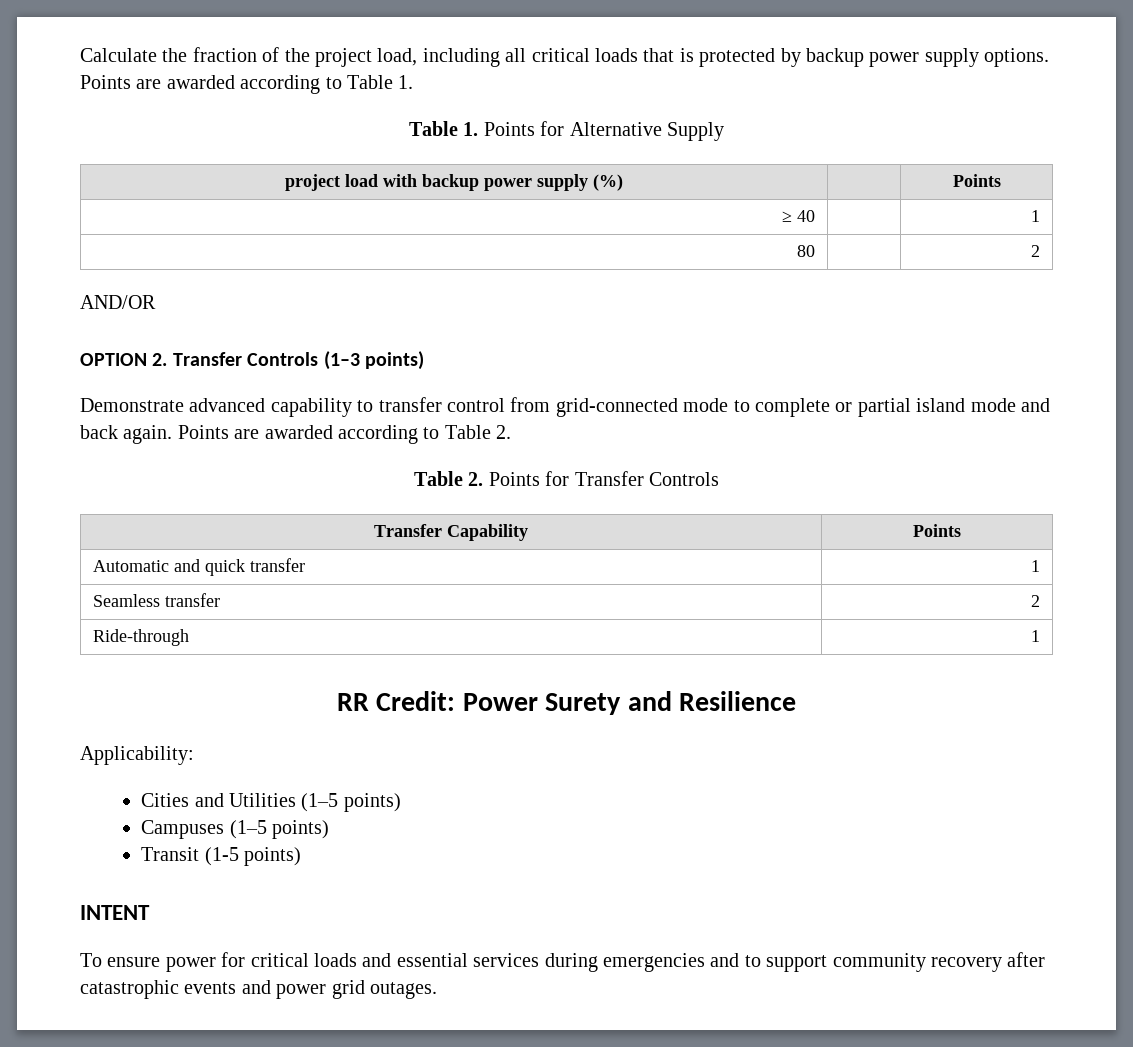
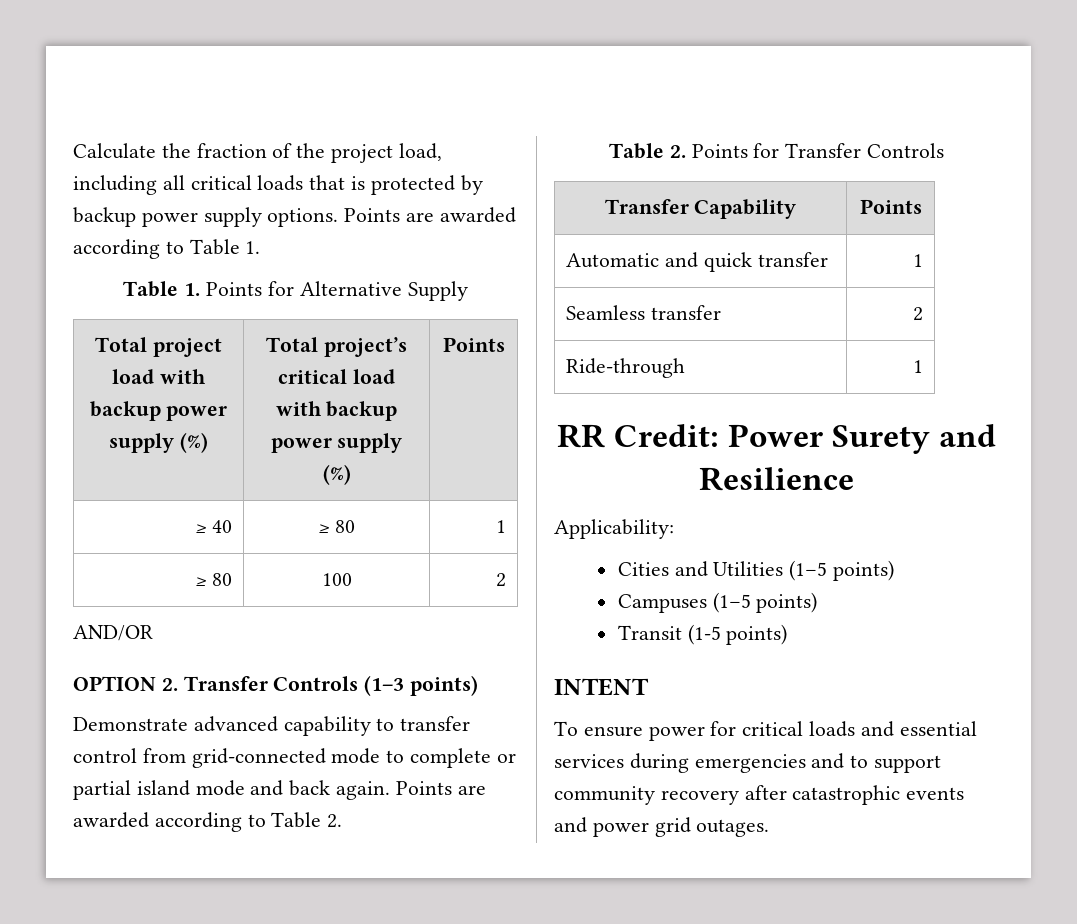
(724, 131) none -> [95,337,148,352] Total
(623, 182) none -> [266,337,407,357] [278,369,395,384] [275,401,398,421] [270,433,403,453] [322,464,351,485] Total project’s critical load with backup power supply (%)
[1030,210,1040,222] [796,245,815,257] | 1 // 80 | -> [318,520,355,533] [495,520,506,533] [194,573,232,586] [321,573,352,586] ≥ 80 | 1 // ≥ 80 | 100

